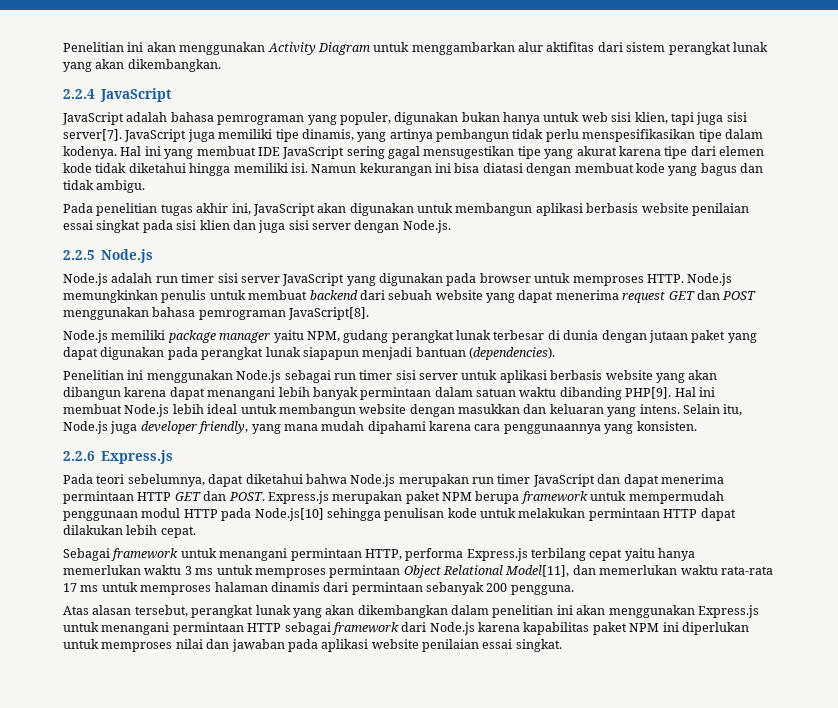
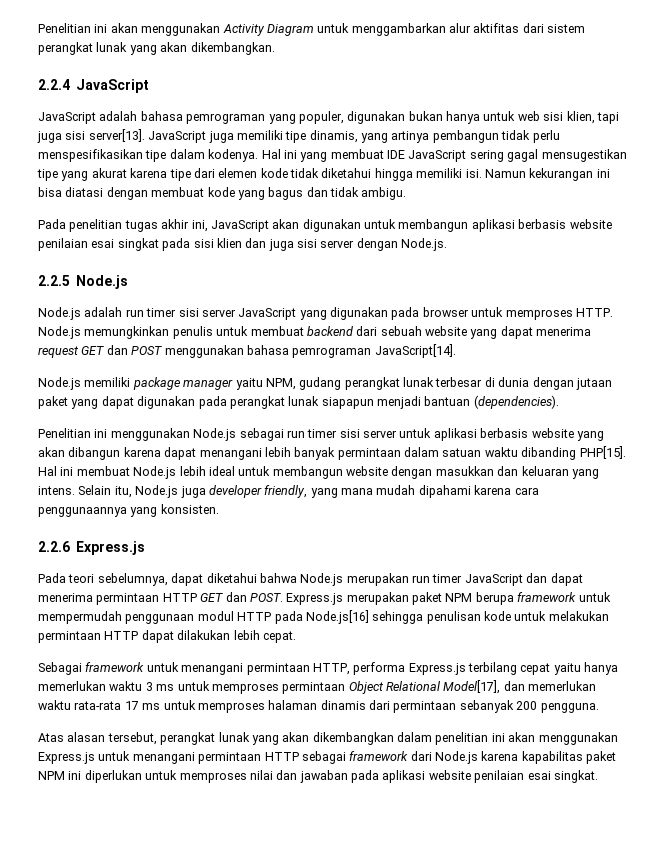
[63,129,122,141] server[7]. -> [88,129,145,142] server[13].
[63,220,93,230] essai -> [91,239,115,248] esai
[288,307,370,320] JavaScript[8]. -> [374,344,456,358] JavaScript[14].
[625,387,672,399] PHP[9]. -> [579,446,626,459] PHP[15].
[254,508,324,521] Node.js[10] -> [305,610,369,624] Node.js[16]
[505,565,570,577] Model[11], -> [443,680,501,694] Model[17],
[482,639,513,649] essai -> [527,771,551,780] esai

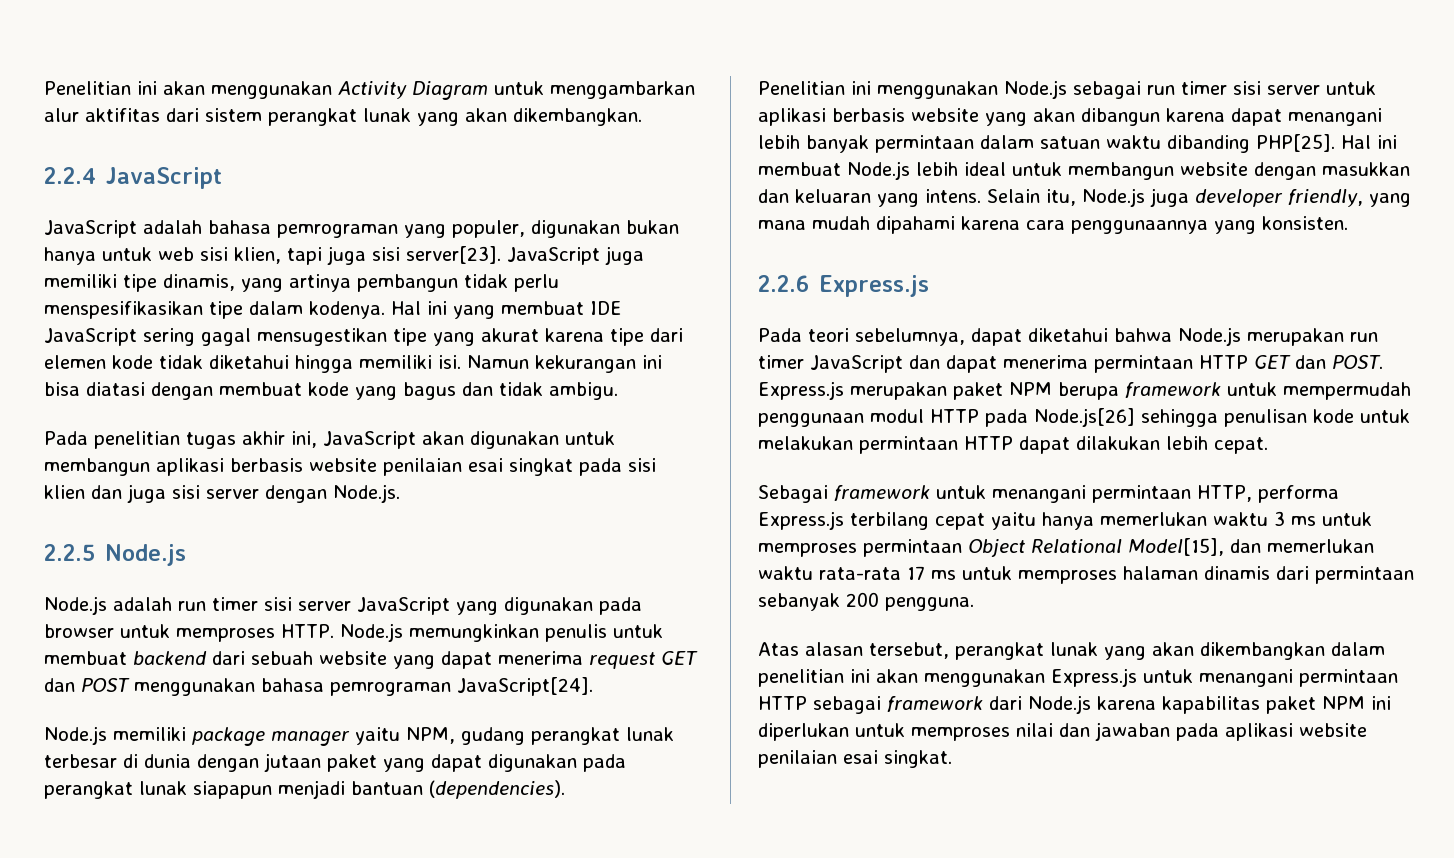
[88,129,145,142] server[13]. -> [406,246,501,264] server[23].
[374,344,456,358] JavaScript[14]. -> [457,677,593,696] JavaScript[24].
[579,446,626,459] PHP[15]. -> [1256,134,1335,152] PHP[25].
[305,610,369,624] Node.js[16] -> [1034,408,1135,427] Node.js[26]
[443,680,501,694] Model[17], -> [1128,538,1224,556] Model[15],

